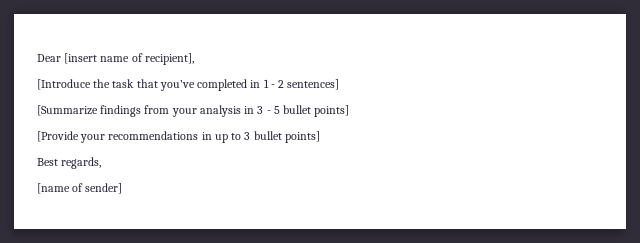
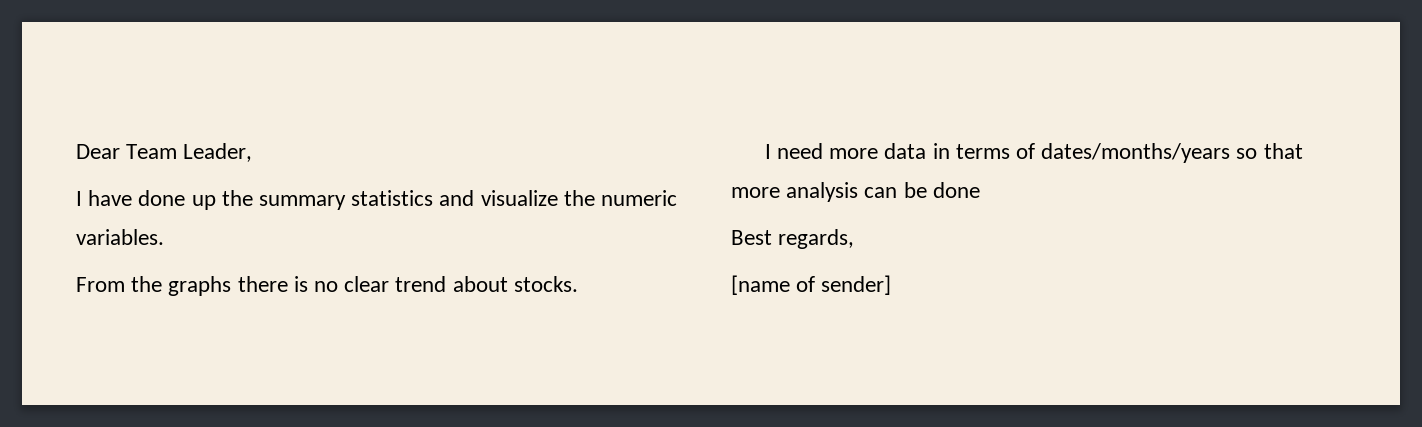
[64,53,194,65] [37,79,340,91] [37,105,350,117] [37,131,320,143] [insert name of recipient], // [Introduce the task that you’ve completed in 1 - 2 sentences] // [Summarize findings from your analysis in 3 - 5 bullet points] // [Provide your recommendations in up to 3 bullet points] -> [126,143,253,162] [76,190,678,210] [76,229,164,245] [76,276,578,296] [764,143,1303,163] [731,182,980,202] Team Leader, // I have done up the summary statistics and visualize the numeric variables. // From the graphs there is no clear trend about stocks. // I need more data in terms of dates/months/years so that more analysis can be done

